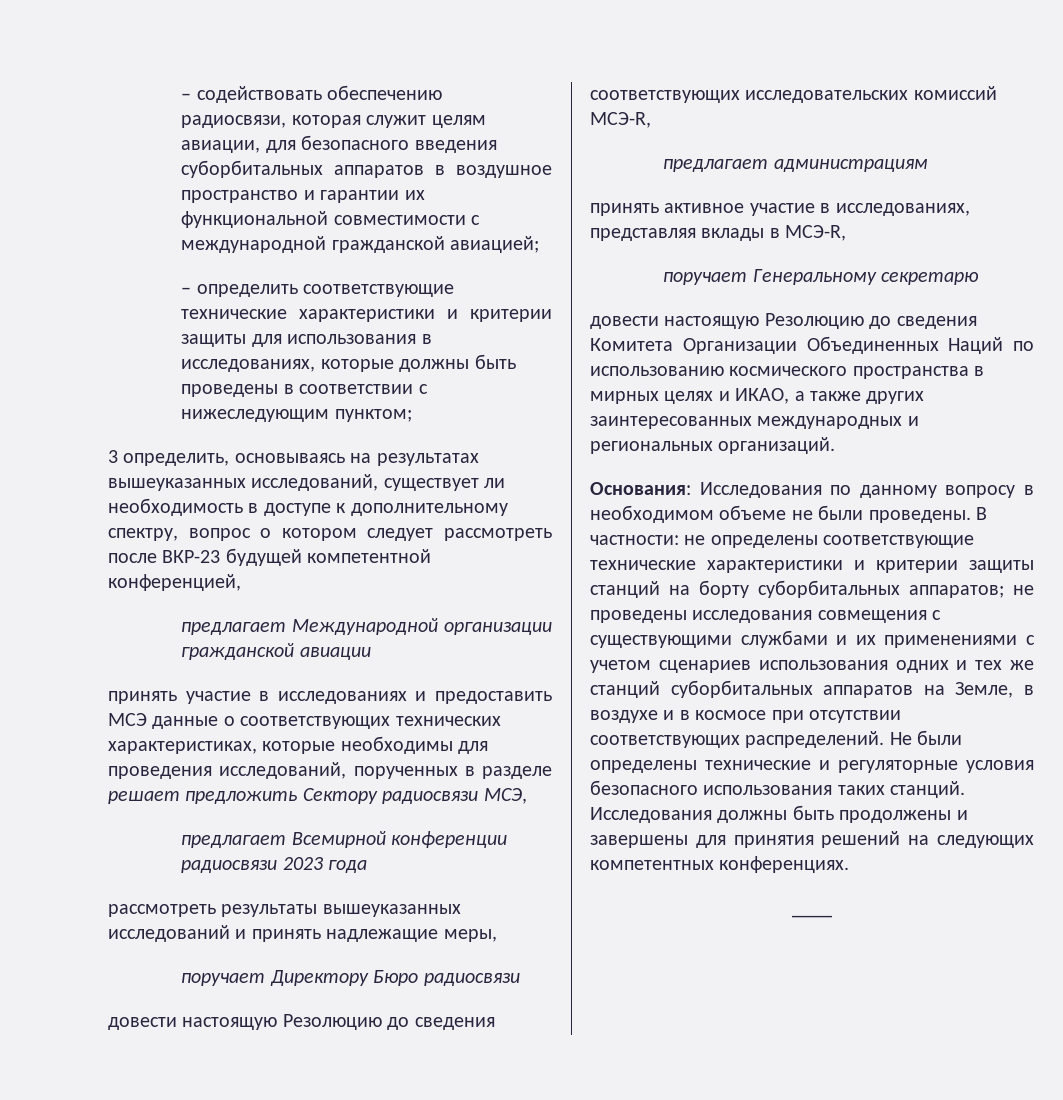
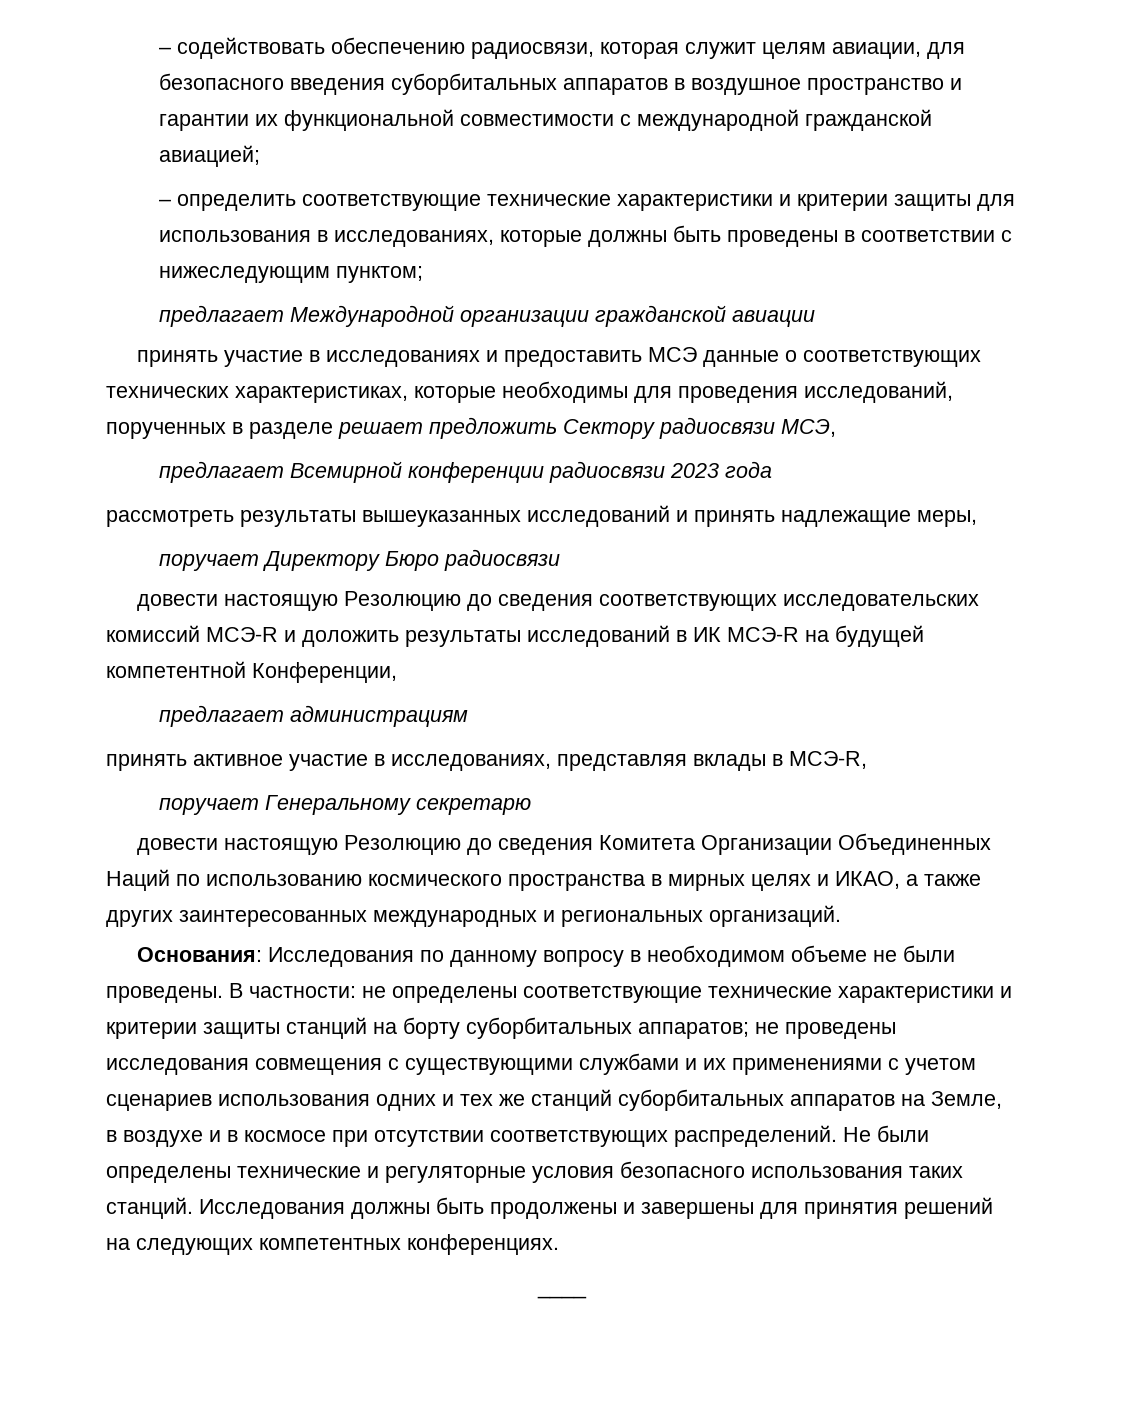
[108,450,479,466] [108,474,506,491] [108,498,508,516] [108,528,552,541] [108,548,432,566] [108,574,241,591] // 3 определить, основываясь на результатах вышеуказанных исследований, существует ли необходимость в доступе к дополнительному спектру, вопрос о котором следует рассмотреть после ВКР-23 будущей компетентной конференцией, -> (424, 274) none
[590,112,651,128] МСЭ-R, -> [206,625,924,647] [106,661,397,683] МСЭ-R и доложить результаты исследований в ИК МСЭ-R на будущей компетентной Конференции,

